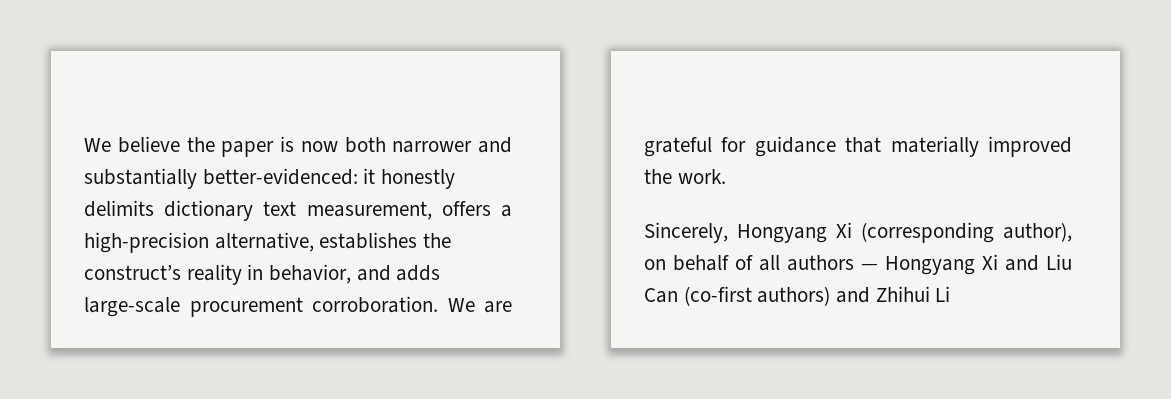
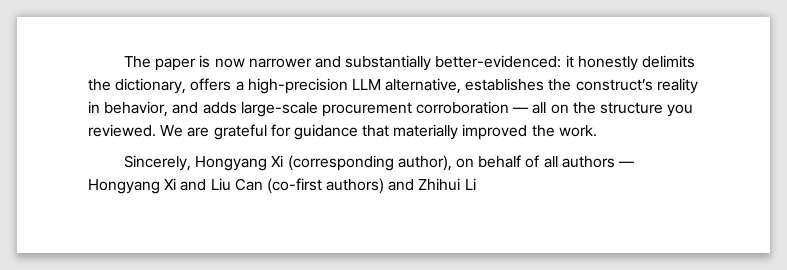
[84,136,215,153] We believe the -> [124,56,152,68] The
[344,137,386,153] both -> (245, 63) none
[164,200,432,221] dictionary text measurement, -> [88,78,187,94] the dictionary,
(209, 242) none -> [351,79,381,90] LLM
[312,296,438,313] corroboration. -> [416,101,694,117] [88,124,156,137] corroboration — all on the structure you reviewed.

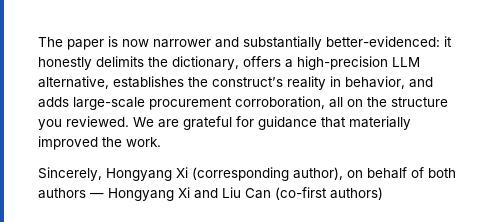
[416,101,529,114] corroboration — -> [235,96,325,109] corroboration,
[543,156,558,168] all -> [428,168,456,178] both
[388,178,476,191] and Zhihui Li -> (383, 193) none

